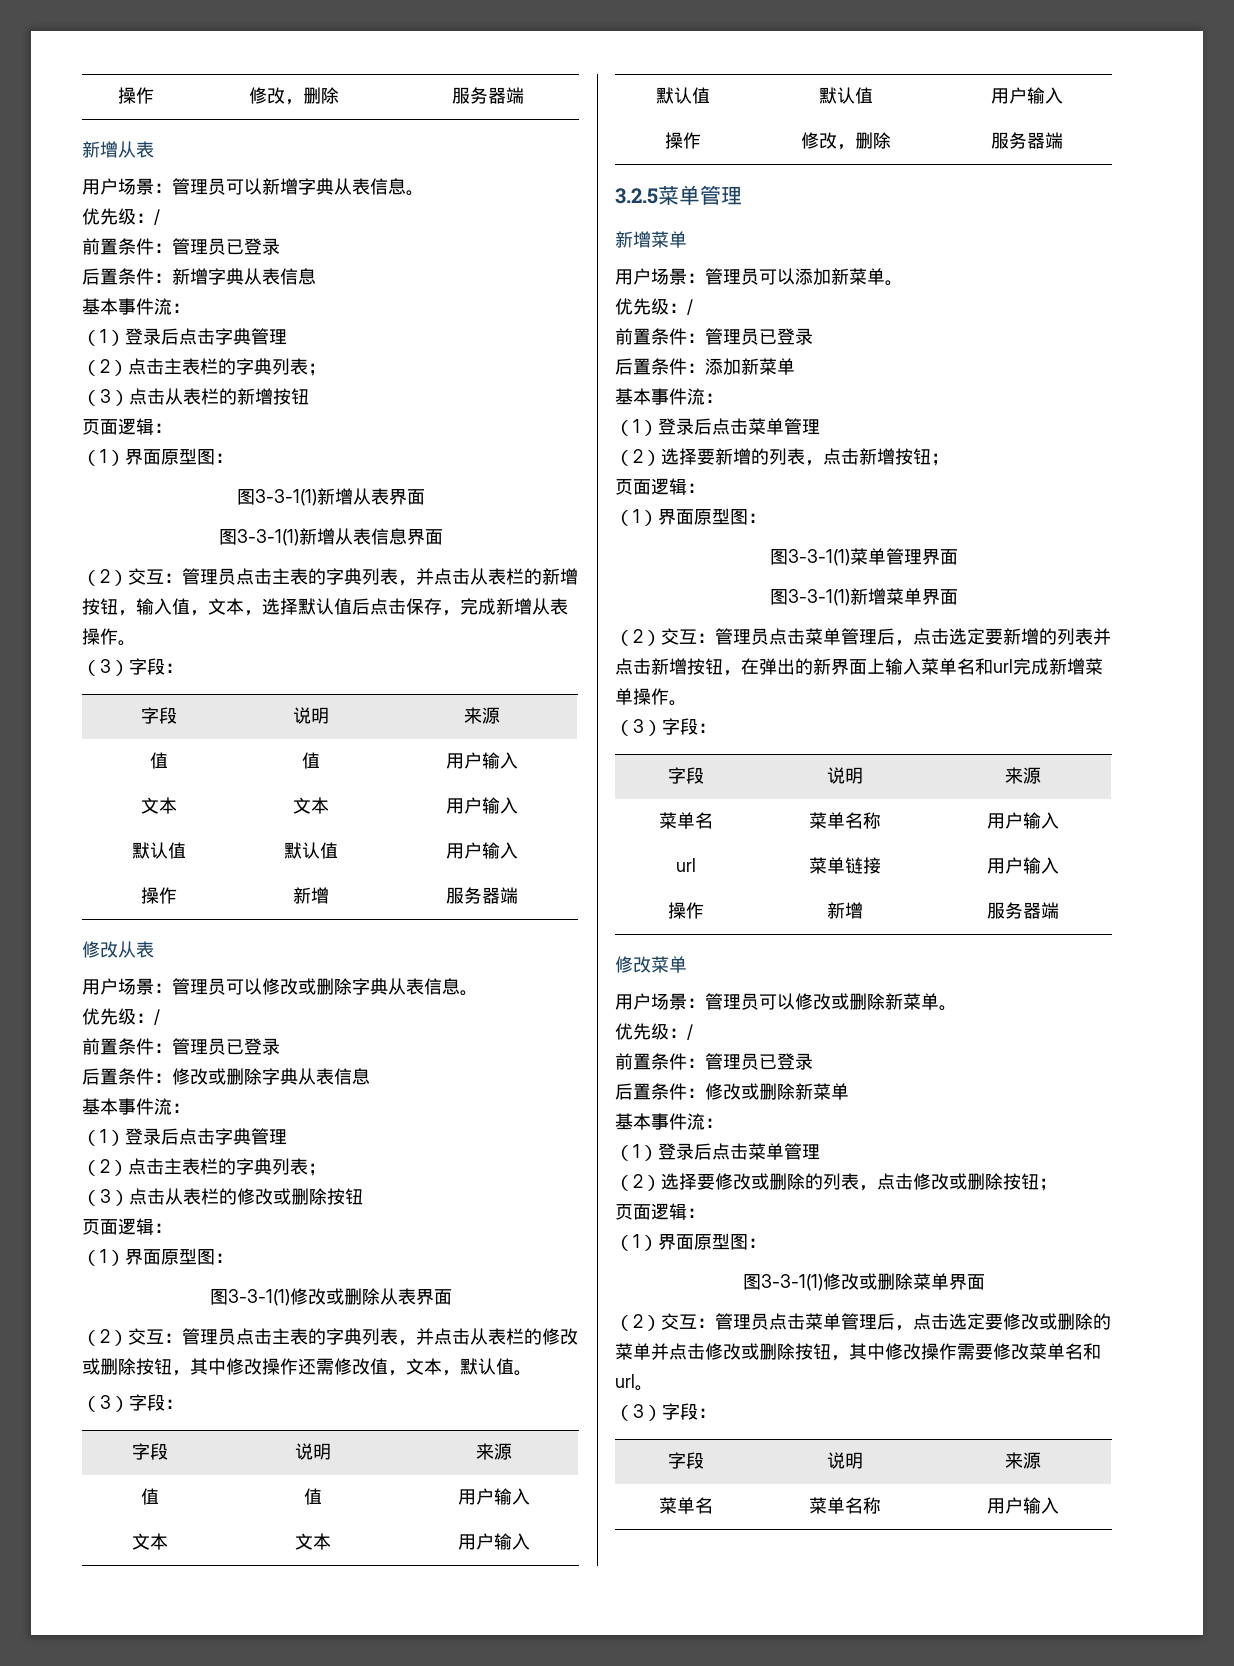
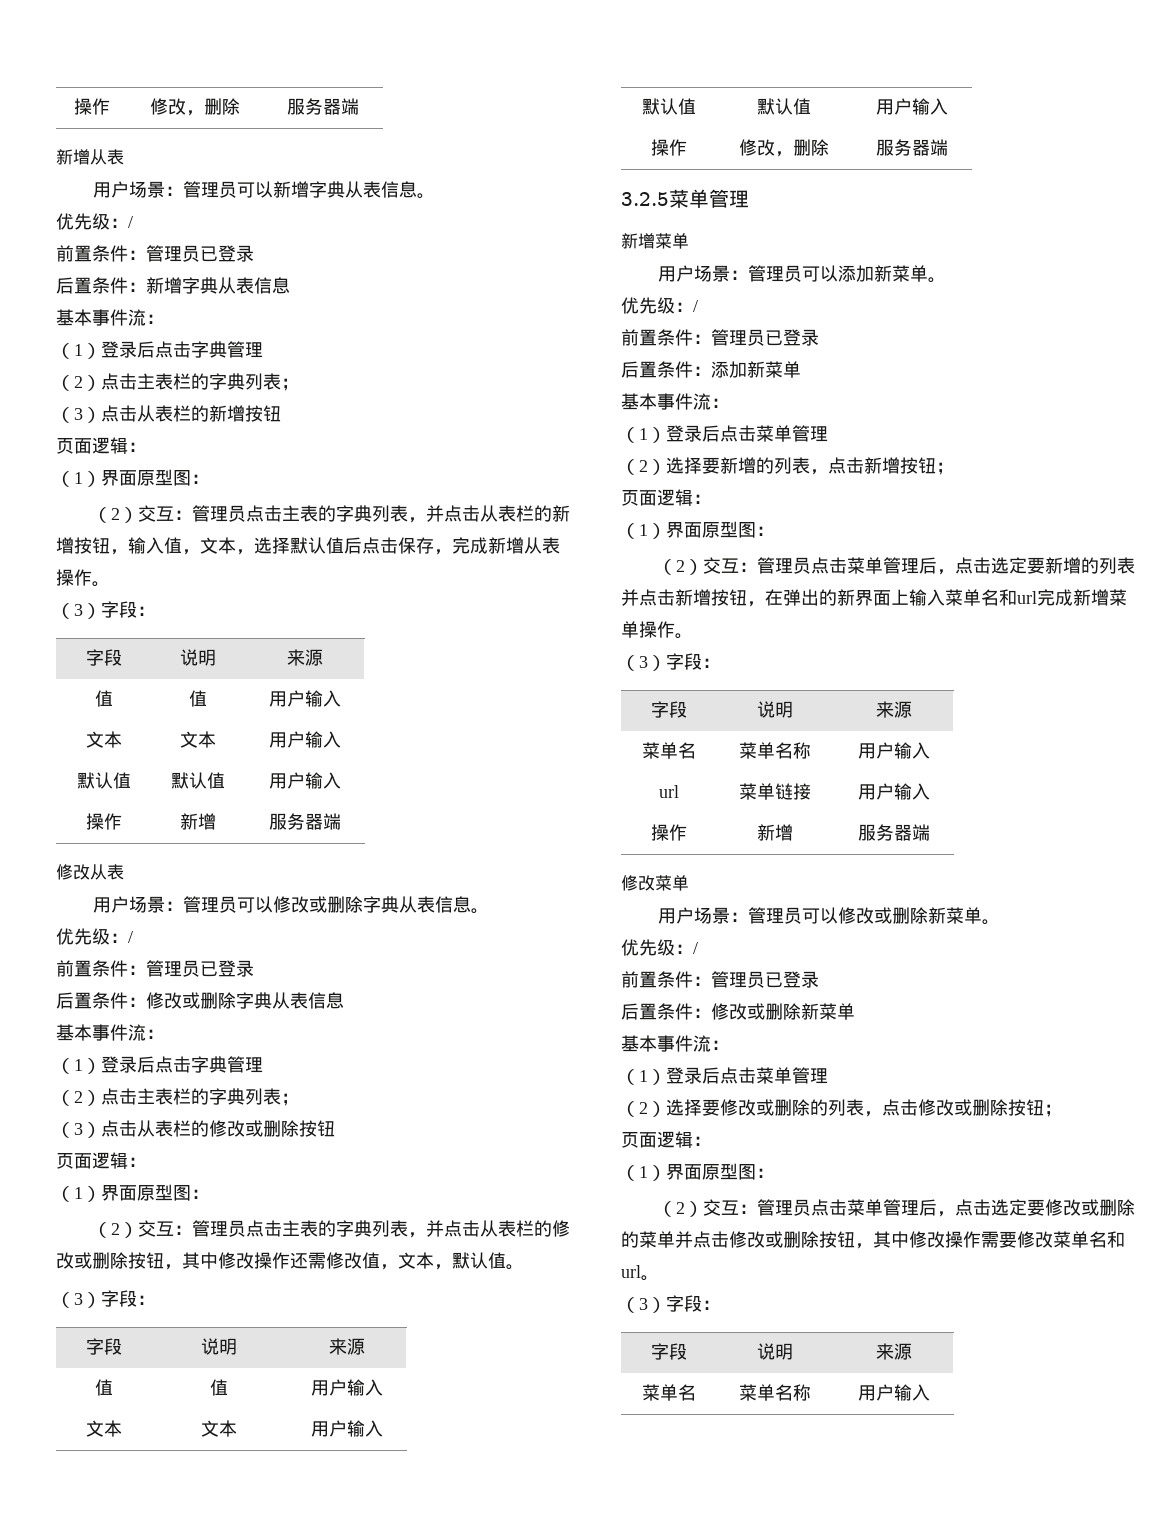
[236,488,425,506] [218,528,443,546] // 图3-3-1(1)新增从表界面 // 图3-3-1(1)新增从表信息界面 -> (209, 479) none
[209,1288,452,1306] // 图3-3-1(1)修改或删除从表界面 -> (209, 1194) none
[769,548,958,566] [769,588,958,606] // 图3-3-1(1)菜单管理界面 // 图3-3-1(1)新增菜单界面 -> (774, 531) none
[742,1273,985,1291] // 图3-3-1(1)修改或删除菜单界面 -> (774, 1173) none

